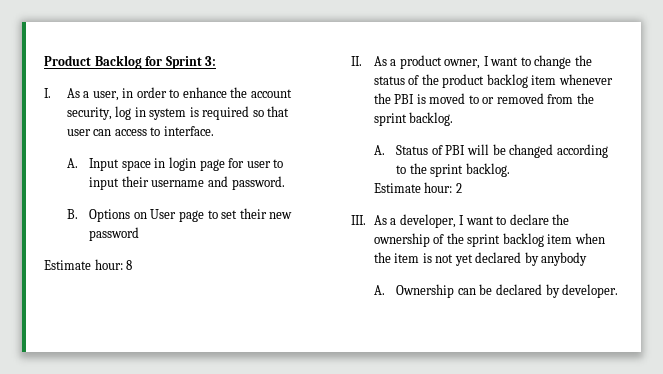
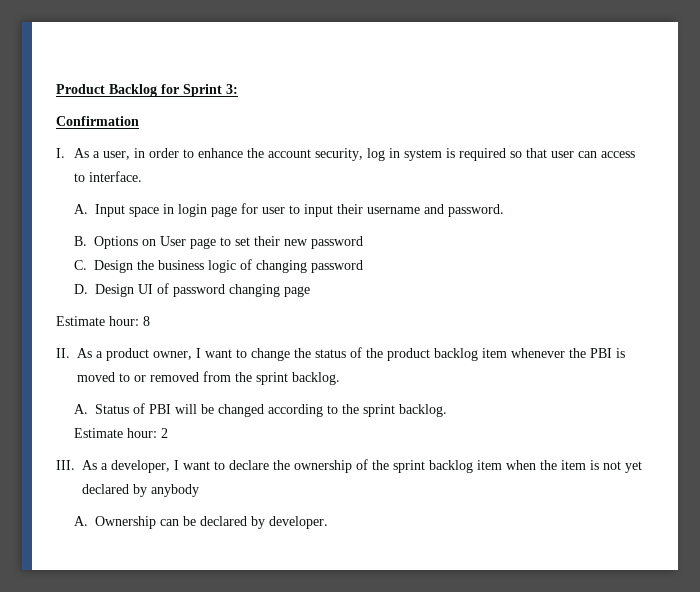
(217, 61) none -> [56,116,139,126] // Confirmation
(140, 234) none -> [73,259,363,273] [73,283,310,297] // C. Design the business logic of changing password // D. Design UI of password changing page

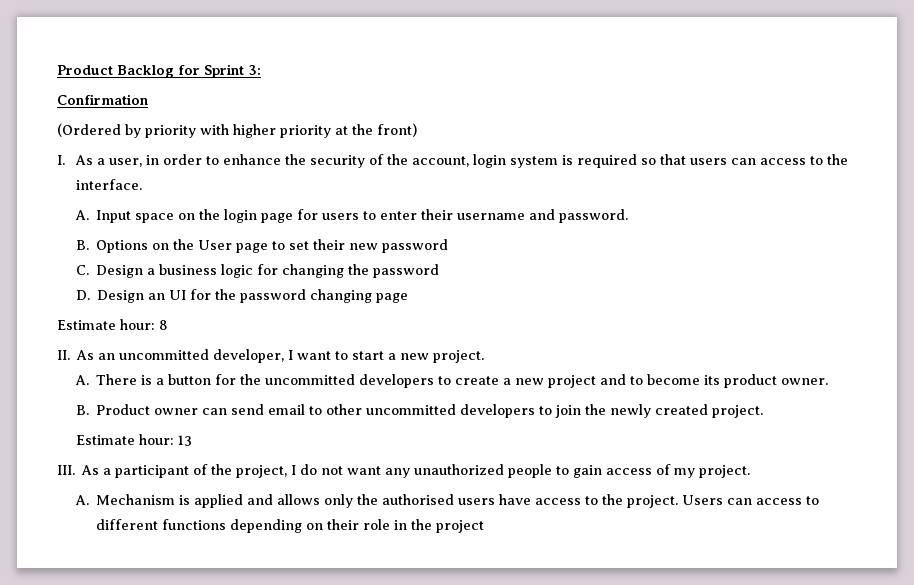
(139, 121) none -> [57,123,417,138] // (Ordered by priority with higher priority at the front)
[267,148,400,161] account security, log in -> [309,154,506,168] security of the account, login
[550,151,635,158] [73,173,85,182] user can access to -> [689,154,848,165] users can access to the
[162,204,174,214] in -> [178,209,221,220] on the
[261,204,333,217] user to input -> [322,211,418,220] users to enter
(156, 242) none -> [173,239,195,250] the
[136,260,154,270] the -> [147,268,156,275] a
[239,259,307,273] of changing -> [257,264,370,278] for changing the
[137,283,169,294] UI of -> [148,289,237,300] an UI for the
[96,347,625,361] [77,371,340,385] [73,403,447,417] [73,428,168,438] a product owner, I want to change the status of the product backlog item whenever the PBI is moved to or removed from the sprint backlog. // A. Status of PBI will be changed according to the sprint backlog. // Estimate hour: 2 -> [98,349,485,363] [74,374,829,388] [75,404,764,418] [75,434,192,446] an uncommitted developer, I want to start a new project. // A. There is a button for the uncommitted developers to create a new project and to become its product owner. // B. Product owner can send email to other uncommitted developers to join the newly created project. // Estimate hour: 13
[111,459,642,473] [82,484,199,497] [73,516,328,529] developer, I want to declare the ownership of the sprint backlog item when the item is not yet declared by anybody // A. Ownership can be declared by developer. -> [115,464,751,478] [74,494,820,508] [96,519,485,533] participant of the project, I do not want any unauthorized people to gain access of my project. // A. Mechanism is applied and allows only the authorised users have access to the project. Users can access to different functions depending on their role in the project

